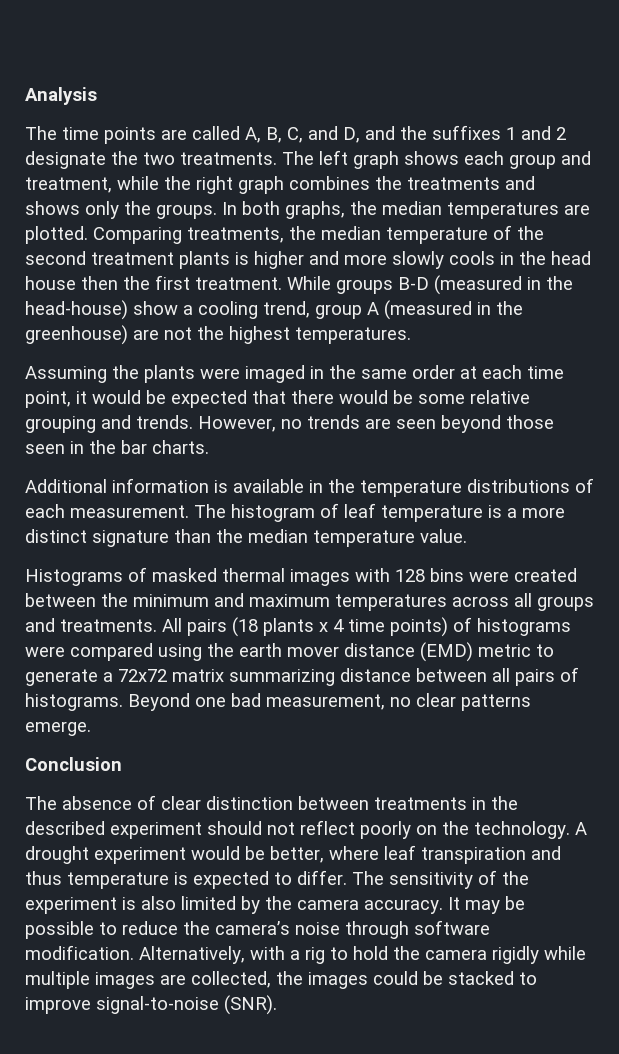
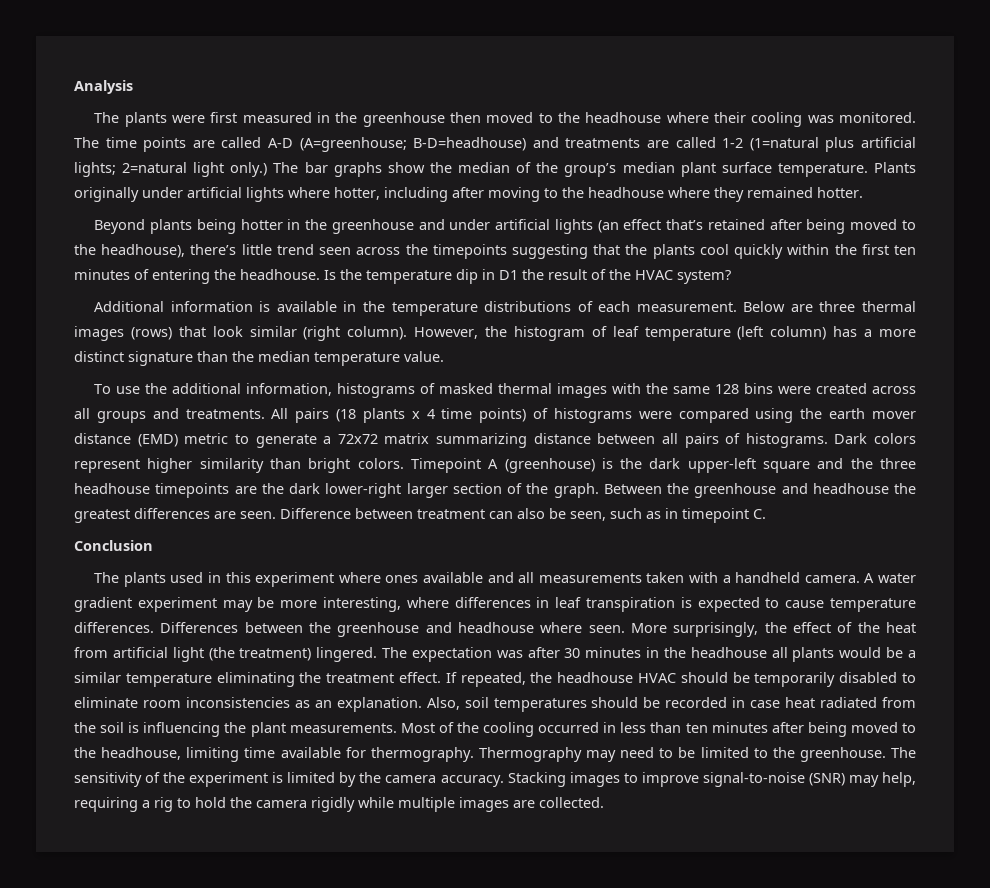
[62,125,566,144] [25,150,591,169] [25,176,535,194] [25,201,590,219] [25,225,544,244] [25,251,591,269] [25,275,573,295] [25,300,523,320] [25,325,411,345] [25,365,564,383] [25,390,530,408] [25,415,554,433] [25,440,209,454] time points are called A, B, C, and D, and the suffixes 1 and 2 designate the two treatments. The left graph shows each group and treatment, while the right graph combines the treatments and shows only the groups. In both graphs, the median temperatures are plotted. Comparing treatments, the median temperature of the second treatment plants is higher and more slowly cools in the head house then the first treatment. While groups B-D (measured in the head-house) show a cooling trend, group A (measured in the greenhouse) are not the highest temperatures. // Assuming the plants were imaged in the same order at each time point, it would be expected that there would be some relative grouping and trends. However, no trends are seen beyond those seen in the bar charts. -> [124,112,916,127] [74,137,917,152] [74,162,917,177] [74,187,863,202] [94,219,917,234] [74,244,916,259] [74,269,731,284] plants were first measured in the greenhouse then moved to the headhouse where their cooling was monitored. The time points are called A-D (A=greenhouse; B-D=headhouse) and treatments are called 1-2 (1=natural plus artificial lights; 2=natural light only.) The bar graphs show the median of the group’s median plant surface temperature. Plants originally under artificial lights where hotter, including after moving to the headhouse where they remained hotter. // Beyond plants being hotter in the greenhouse and under artificial lights (an effect that’s retained after being moved to the headhouse), there’s little trend seen across the timepoints suggesting that the plants cool quickly within the first ten minutes of entering the headhouse. Is the temperature dip in D1 the result of the HVAC system?
[194,504,226,518] The -> [743,301,917,312] [74,326,508,341] Below are three thermal images (rows) that look similar (right column). However, the
[488,505,502,518] is -> [737,326,858,340] (left column) has
[25,569,123,586] Histograms -> [94,383,416,398] To use the additional information, histograms
(390, 575) none -> [646,383,711,394] the same
[25,593,447,611] between the minimum and maximum temperatures -> (868, 388) none
[128,693,531,711] [25,721,91,736] [25,757,122,771] [25,795,518,810] [25,820,587,839] [25,845,561,864] [25,870,347,889] Beyond one bad measurement, no clear patterns emerge. // Conclusion // The absence of clear distinction between treatments in the described experiment should not reflect poorly on the technology. A drought experiment would be better, where leaf transpiration and thus temperature is expected to differ. -> [834,433,916,444] [74,458,916,473] [74,483,916,498] [74,508,766,523] [74,540,153,551] [94,572,916,587] [74,597,916,612] [74,622,917,637] [74,647,917,662] [74,672,916,687] [74,697,916,712] [74,722,917,737] [74,747,886,762] Dark colors represent higher similarity than bright colors. Timepoint A (greenhouse) is the dark upper-left square and the three headhouse timepoints are the dark lower-right larger section of the graph. Between the greenhouse and headhouse the greatest differences are seen. Difference between treatment can also be seen, such as in timepoint C. // Conclusion // The plants used in this experiment where ones available and all measurements taken with a handheld camera. A water gradient experiment may be more interesting, where differences in leaf transpiration is expected to cause temperature differences. Differences between the greenhouse and headhouse where seen. More surprisingly, the effect of the heat from artificial light (the treatment) lingered. The expectation was after 30 minutes in the headhouse all plants would be a similar temperature eliminating the treatment effect. If repeated, the headhouse HVAC should be temporarily disabled to eliminate room inconsistencies as an explanation. Also, soil temperatures should be recorded in case heat radiated from the soil is influencing the plant measurements. Most of the cooling occurred in less than ten minutes after being moved to the headhouse, limiting time available for thermography. Thermography may need to be limited to the greenhouse.
[141,896,176,910] also -> (284, 777) none
[448,896,525,914] [25,920,490,939] [25,945,285,964] It may be possible to reduce the camera’s noise through software modification. Alternatively, with -> [507,772,916,787] [74,797,138,812] Stacking images to improve signal-to-noise (SNR) may help, requiring
[191,971,537,989] [25,995,277,1015] collected, the images could be stacked to improve signal-to-noise (SNR). -> [539,797,604,808] collected.

